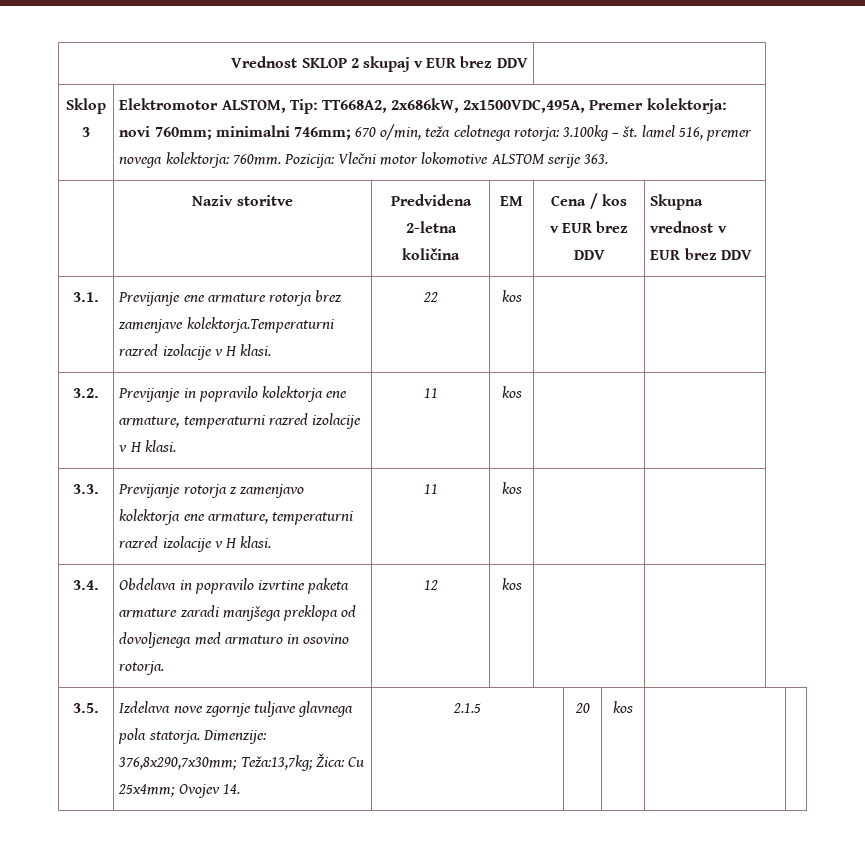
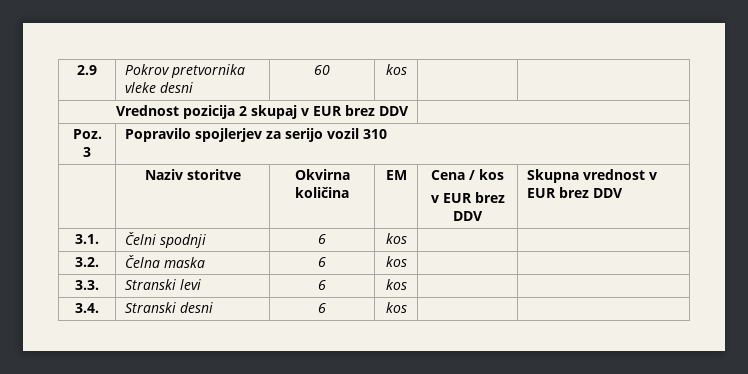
[231,56,347,68] Vrednost SKLOP -> [77,65,97,75] [125,64,246,78] [125,82,194,93] [314,65,330,75] [385,64,407,75] [115,105,235,119] 2.9 | Pokrov pretvornika vleke desni | 60 | kos | | // Vrednost pozicija
[66,98,106,114] Sklop -> [72,129,102,139] Poz.
[119,98,727,114] [119,124,752,141] [119,152,609,168] Elektromotor ALSTOM, Tip: TT668A2, 2x686kW, 2x1500VDC,495A, Premer kolektorja: novi 760mm; minimalni 746mm; 670 o/min, teža celotnega rotorja: 3.100kg – št. lamel 516, premer novega kolektorja: 760mm. Pozicija: Vlečni motor lokomotive ALSTOM serije 363. -> [125,128,388,142] Popravilo spojlerjev za serijo vozil 310
[390,194,472,206] [405,221,457,233] Predvidena 2-letna -> [294,169,350,180] Okvirna
[118,290,343,306] [118,317,334,333] [119,344,272,360] [422,292,438,302] [501,290,522,302] [73,388,99,398] [118,386,348,402] [119,413,361,429] [119,440,176,452] [423,388,438,398] [501,386,522,398] [73,484,99,494] [118,484,304,498] [119,509,353,525] [119,536,272,552] [423,484,438,494] [501,482,522,494] [73,580,99,590] [119,578,350,594] [119,605,357,621] [119,632,350,648] [119,661,165,675] [423,580,438,590] [501,578,522,590] [73,703,99,713] [119,701,354,717] [118,728,267,744] [118,753,364,771] [118,784,240,798] [453,703,481,713] [574,703,590,713] Previjanje ene armature rotorja brez zamenjave kolektorja.Temperaturni razred izolacije v H klasi. | 22 | kos | | // 3.2. | Previjanje in popravilo kolektorja ene armature, temperaturni razred izolacije v H klasi. | 11 | kos | | // 3.3. | Previjanje rotorja z zamenjavo kolektorja ene armature, temperaturni razred izolacije v H klasi. | 11 | kos | | // 3.4. | Obdelava in popravilo izvrtine paketa armature zaradi manjšega preklopa od dovoljenega med armaturo in osovino rotorja. | 12 | kos | | // 3.5. | Izdelava nove zgornje tuljave glavnega pola statorja. Dimenzije: 376,8x290,7x30mm; Teža:13,7kg; Žica: Cu 25x4mm; Ovojev 14. | 2.1.5 | 20 -> [125,232,207,248] [318,234,326,244] [385,233,407,244] [75,257,99,267] [125,255,206,268] [318,257,326,267] [385,256,407,267] [75,280,99,290] [125,279,202,290] [318,280,326,290] [385,279,407,290] [75,303,99,313] [125,302,214,313] [318,303,326,313] Čelni spodnji | 6 | kos | | // 3.2. | Čelna maska | 6 | kos | | // 3.3. | Stranski levi | 6 | kos | | // 3.4. | Stranski desni | 6

